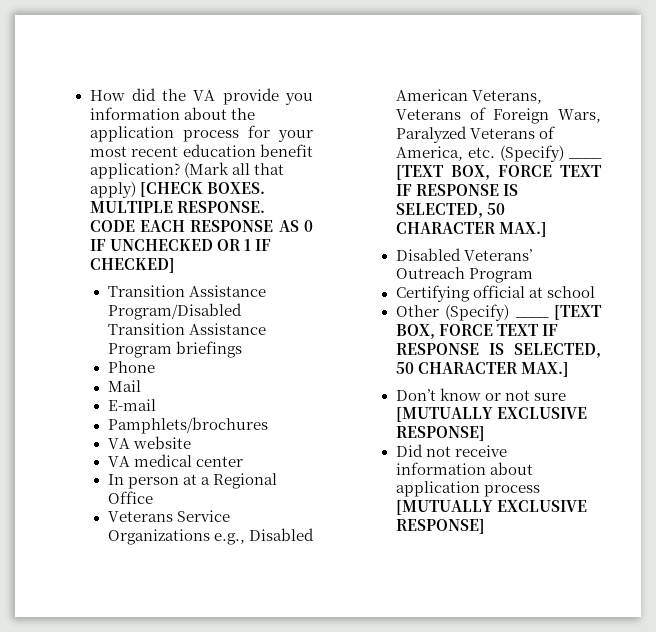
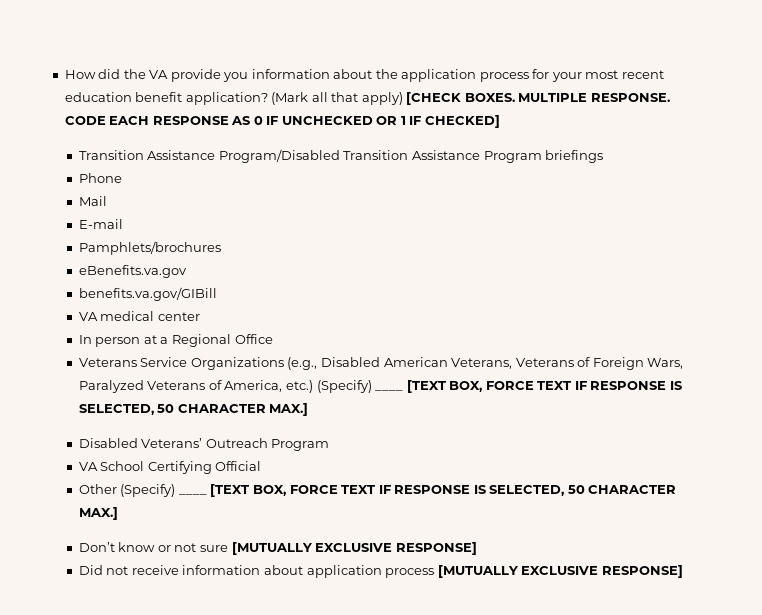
[107,436,191,449] VA website -> [78,265,187,278] [78,287,217,301] eBenefits.va.gov // benefits.va.gov/GIBill
[213,533,245,545] e.g., -> [287,357,318,370] (e.g.,
[467,147,495,158] etc. -> [285,380,313,393] etc.)
[395,285,596,302] Certifying official at school -> [78,461,262,474] VA School Certifying Official

